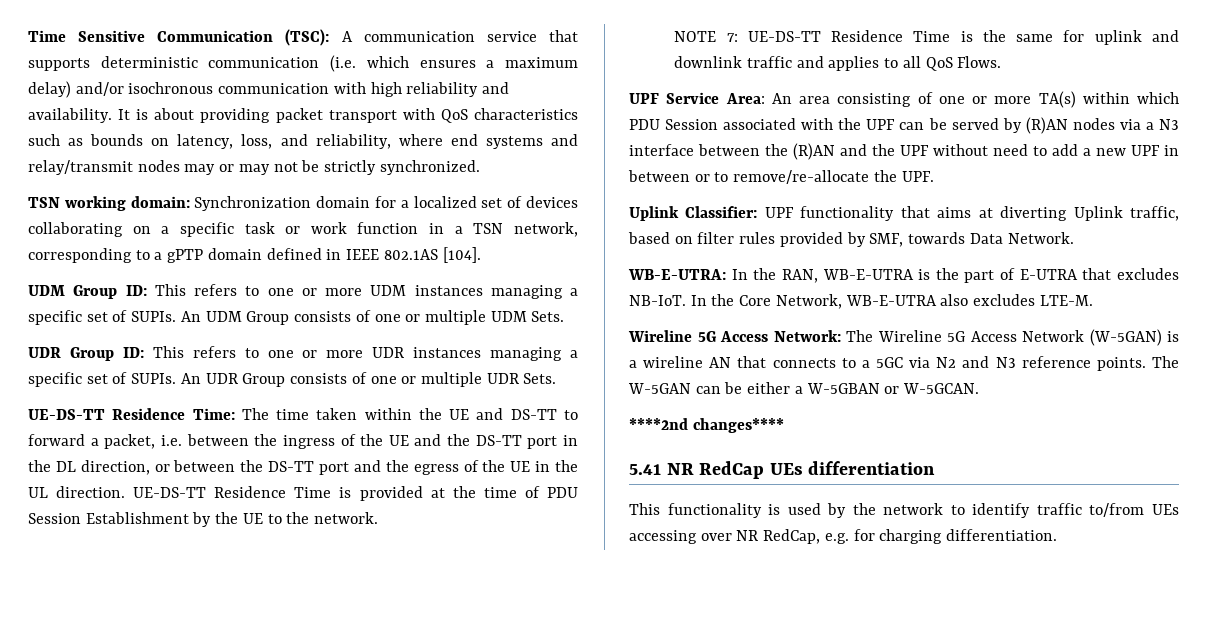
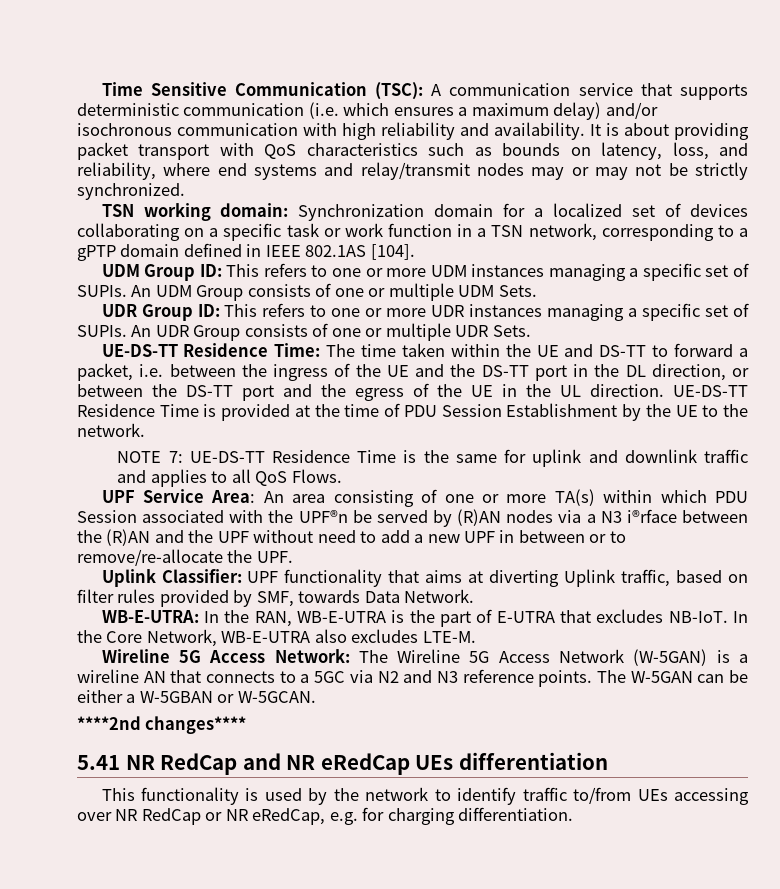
[866,119,925,130] UPF can -> [298,510,348,523] UPF®n
[629,144,694,156] interface -> [626,509,677,523] i®rface
(765, 470) none -> [242,753,410,775] and NR eRedCap
[763,529,821,544] RedCap, -> [141,808,326,825] RedCap or NR eRedCap,

